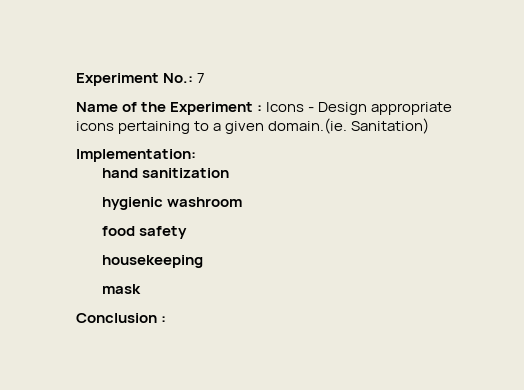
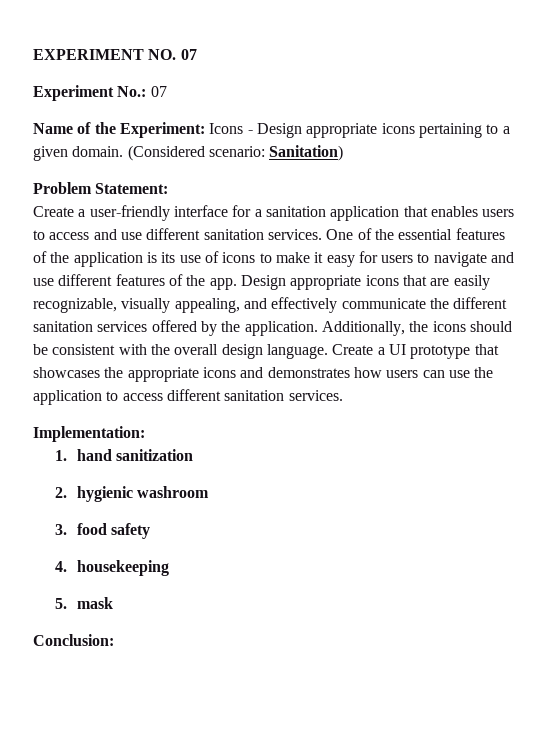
(76, 79) none -> [33,49,197,60] EXPERIMENT NO. 07 //
[197,73,206,83] 7 -> [150,86,167,97] 07
[170,102,263,115] Experiment : -> [119,122,205,138] Experiment:
[268,118,430,134] domain.(ie. Sanitation) -> [72,145,344,161] [33,182,169,194] [33,205,515,221] [33,228,505,240] [33,251,515,267] [33,274,490,290] [33,297,508,313] [33,320,512,336] [33,344,499,359] [33,367,494,382] [33,389,343,405] domain. (Considered scenario: Sanitation) // Problem Statement: // Create a user-friendly interface for a sanitation application that enables users to access and use different sanitation services. One of the essential features of the application is its use of icons to make it easy for users to navigate and use different features of the app. Design appropriate icons that are easily recognizable, visually appealing, and effectively communicate the different sanitation services offered by the application. Additionally, the icons should be consistent with the overall design language. Create a UI prototype that showcases the appropriate icons and demonstrates how users can use the application to access different sanitation services.
(196, 155) none -> [54,450,67,461] 1.
(229, 173) none -> [54,487,67,498] 2.
(242, 202) none -> [54,524,67,535] 3.
(187, 232) none -> [54,561,67,572] 4.
(203, 261) none -> [54,598,67,609] 5.
[76,313,167,323] Conclusion : -> [33,634,114,646] Conclusion:

